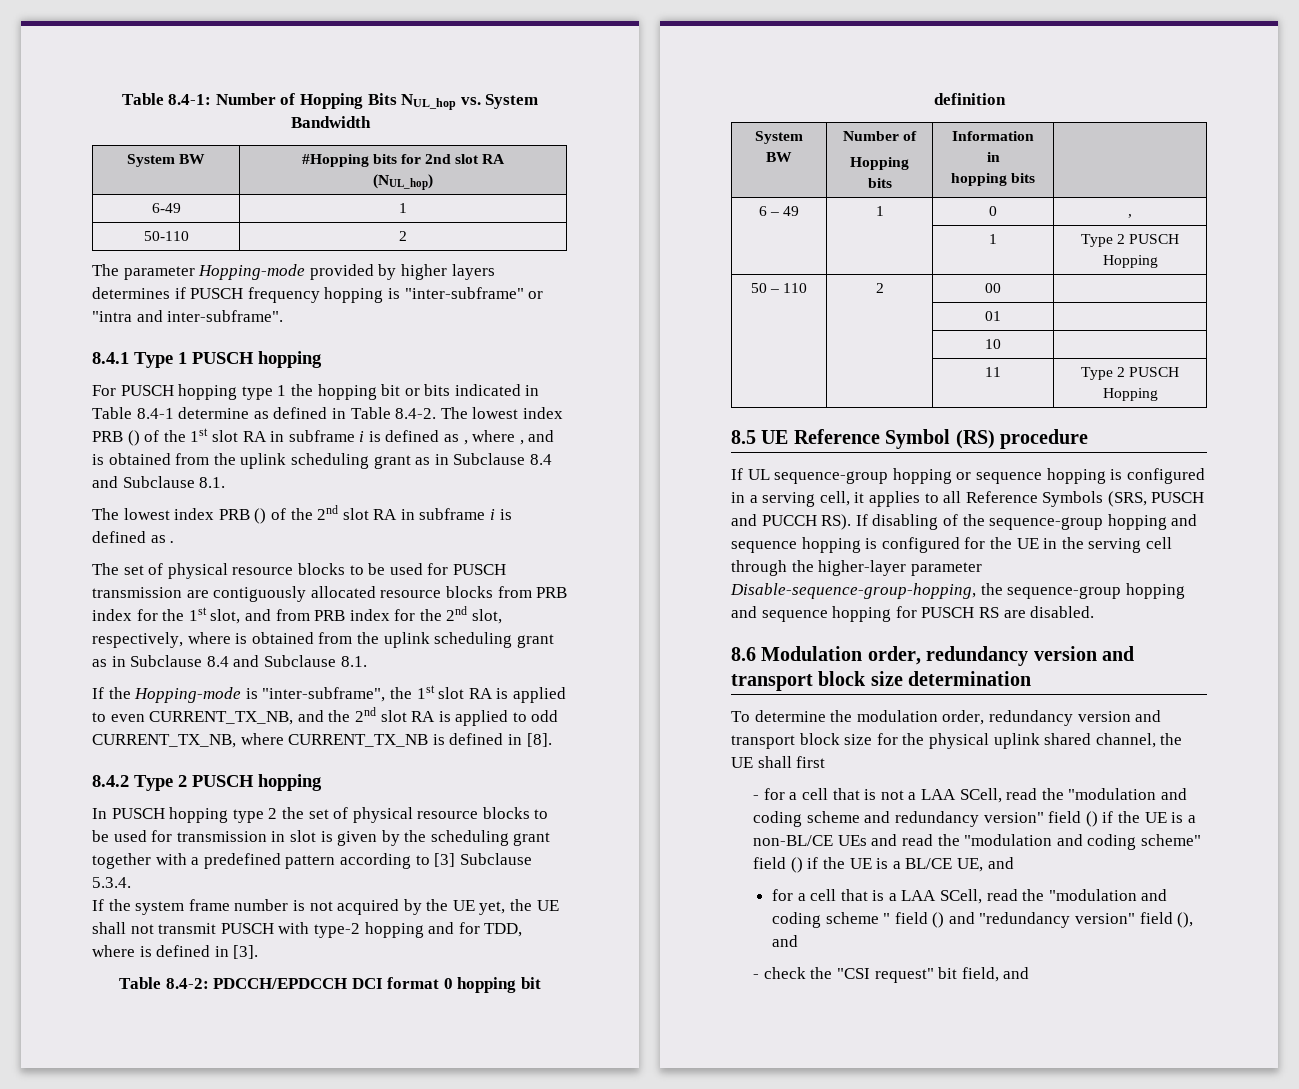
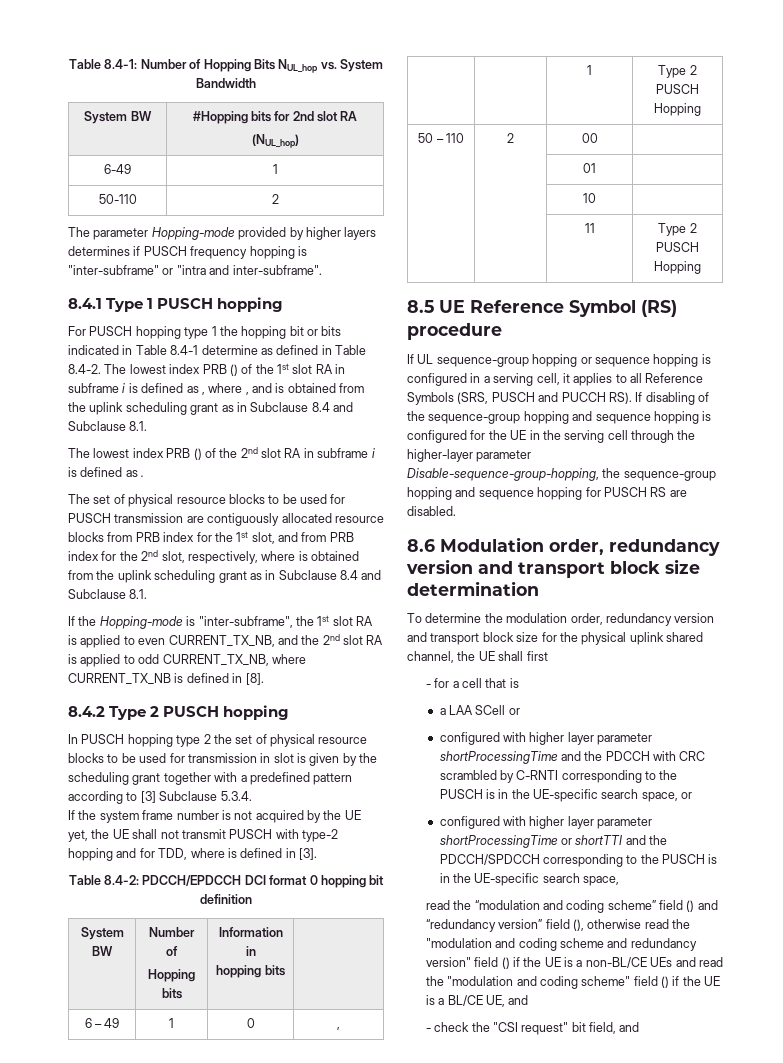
[880,788,1002,803] not a LAA SCell, -> [439,705,520,715] [439,732,653,745] [439,751,706,764] [439,770,678,783] [439,789,693,802] [439,816,653,829] [439,835,668,848] [439,854,718,867] [439,873,620,886] [425,900,718,913] [425,919,642,932] // a LAA SCell or // configured with higher layer parameter shortProcessingTime and the PDCCH with CRC scrambled by C-RNTI corresponding to the PUSCH is in the UE-specific search space, or // configured with higher layer parameter shortProcessingTime or shortTTI and the PDCCH/SPDCCH corresponding to the PUSCH is in the UE-specific search space, // read the “modulation and coding scheme” field () and “redundancy version” field (), otherwise
[771,889,1168,904] [771,912,1194,928] [771,935,798,947] // for a cell that is a LAA SCell, read the "modulation and coding scheme " field () and "redundancy version" field (), and -> (529, 1000) none

